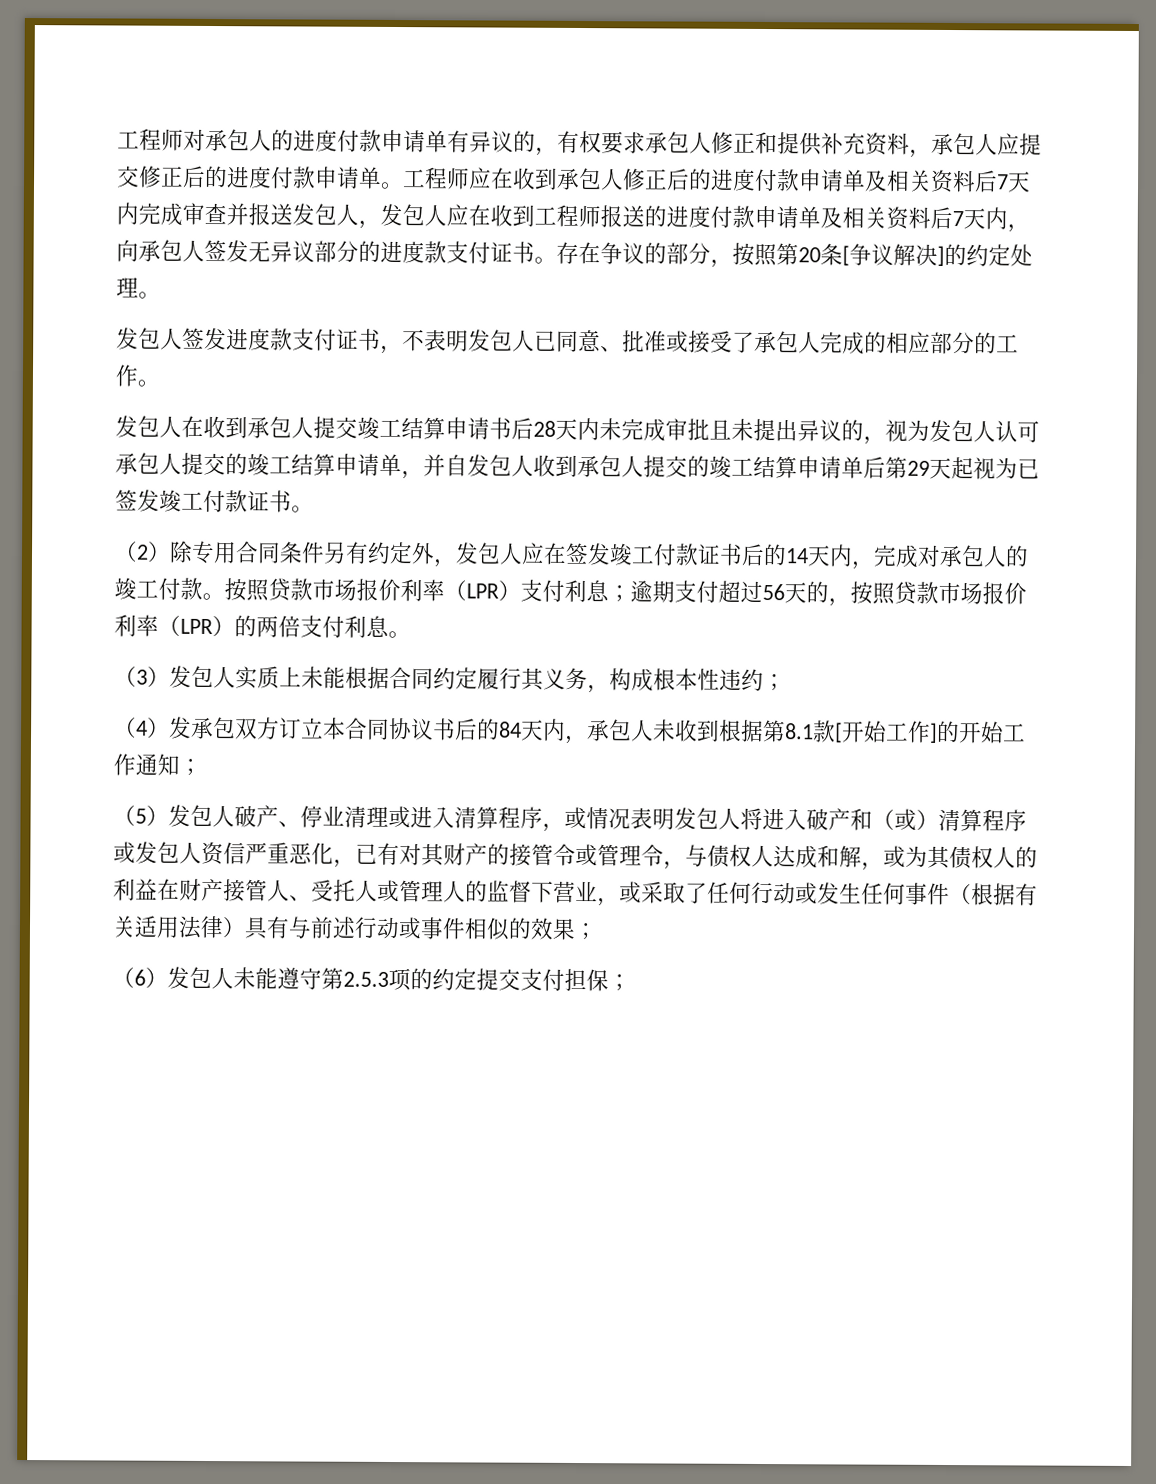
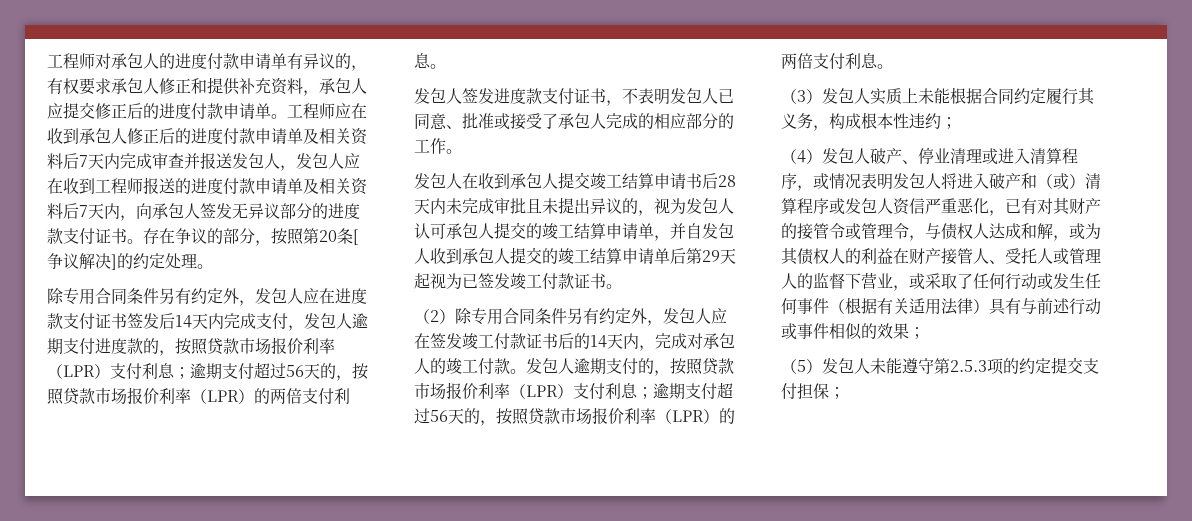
(161, 295) none -> [47,288,367,306] [47,313,368,331] [47,337,335,356] [47,362,368,381] [47,387,350,405] [414,53,446,69] // 除专用合同条件另有约定外，发包人应在进度款支付证书签发后14天内完成支付，发包人逾期支付进度款的，按照贷款市场报价利率（LPR）支付利息；逾期支付超过56天的，按照贷款市场报价利率（LPR）的两倍支付利息。
(225, 596) none -> [526,358,670,376] 发包人逾期支付的，
[191,716,1026,745] [113,753,202,776] [113,804,191,827] 承包双方订立本合同协议书后的84天内，承包人未收到根据第8.1款[开始工作]的开始工作通知； // （5）发 -> (838, 156) none
[134,969,146,986] 6 -> [797,360,806,372] 5

